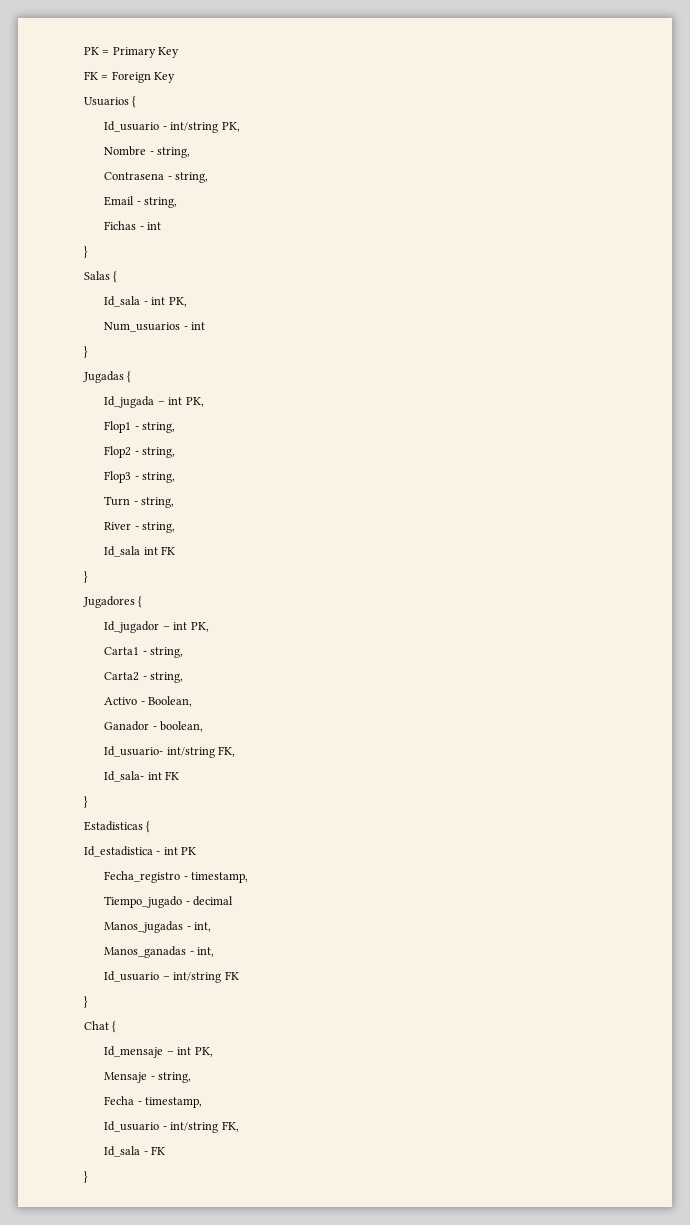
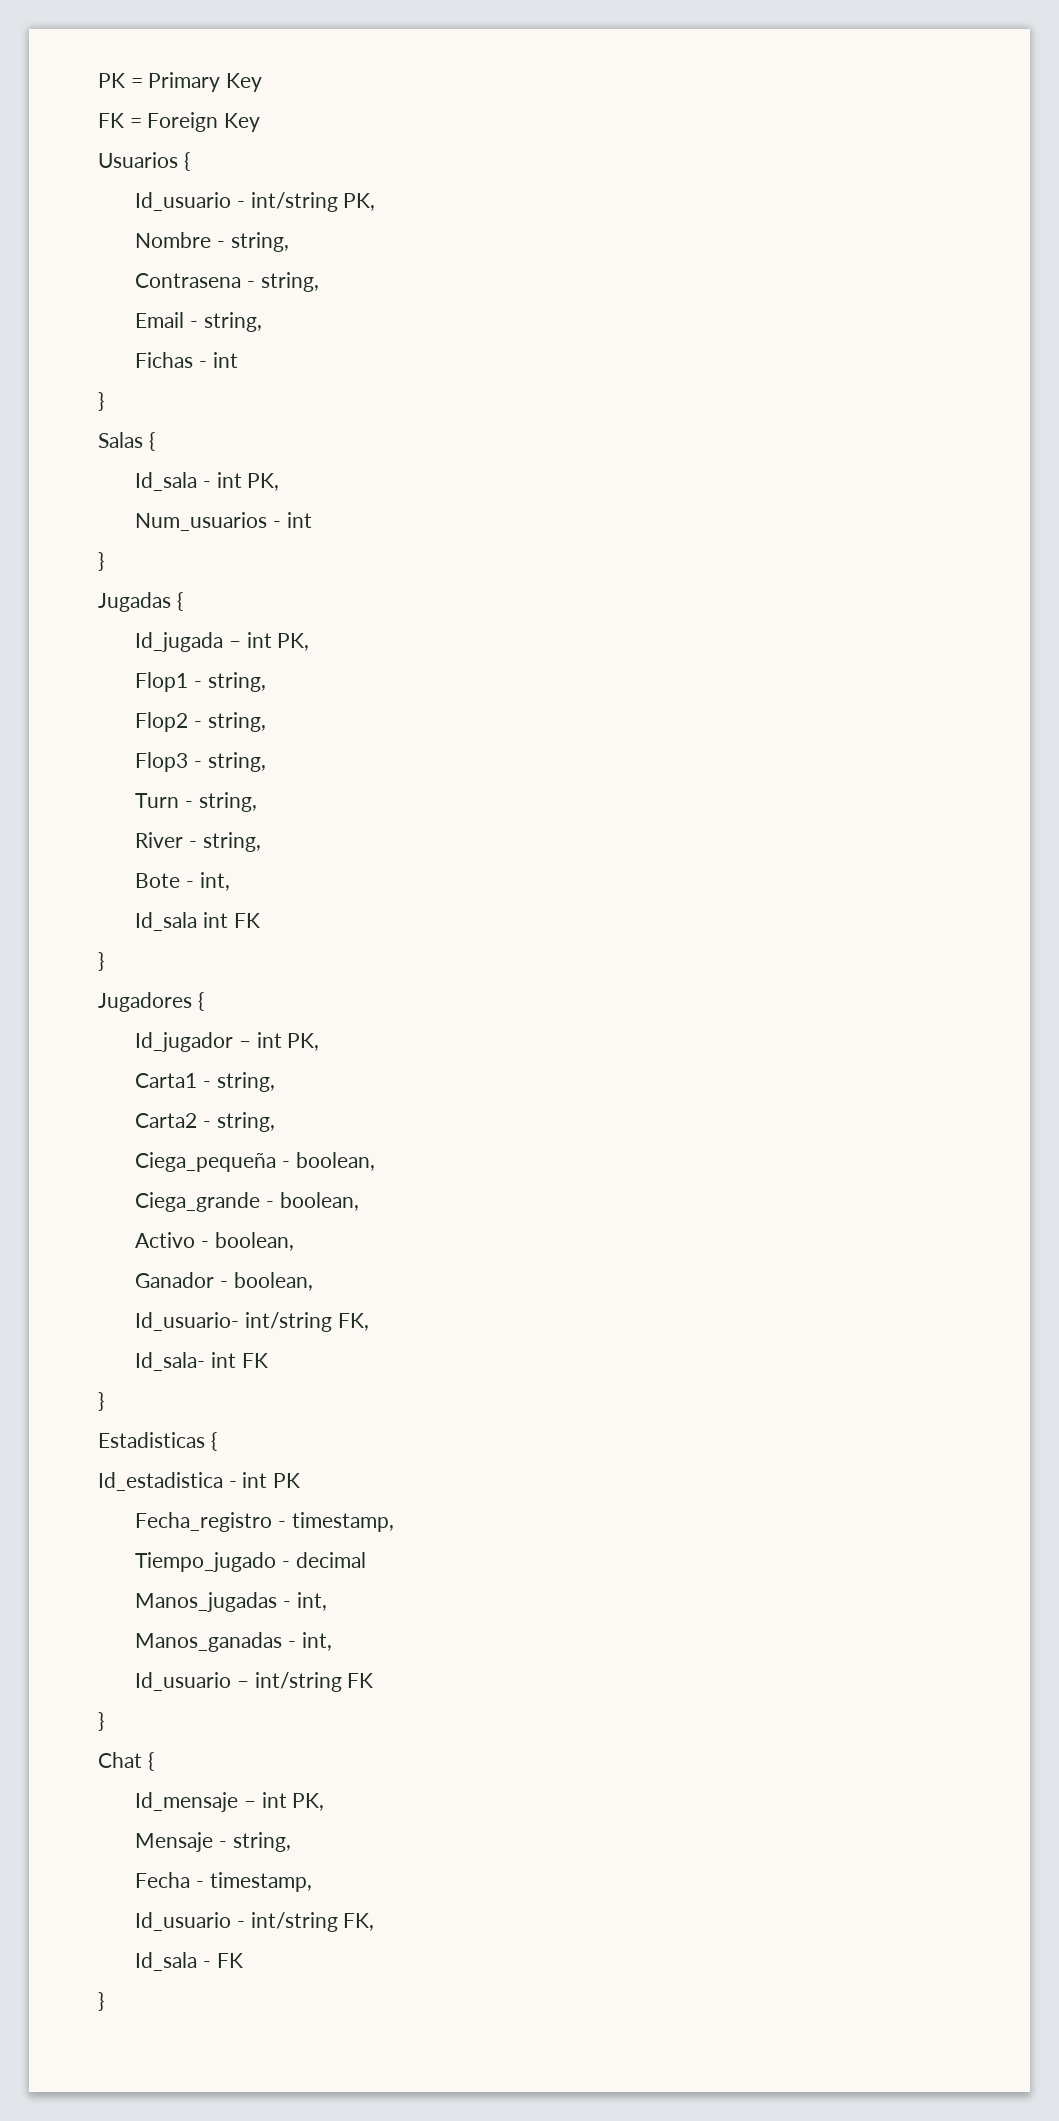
(176, 527) none -> [135,872,230,891] // Bote - int,
(184, 677) none -> [135,1152,375,1172] [135,1192,359,1212] // Ciega_pequeña - boolean, // Ciega_grande - boolean,
[148,696,193,707] Boolean, -> [214,1232,294,1251] boolean,

